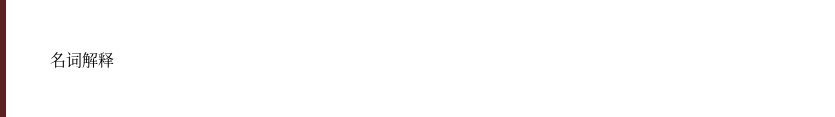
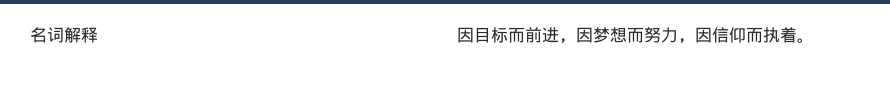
(114, 60) none -> [457,27,814,44] // 因目标而前进，因梦想而努力，因信仰而执着。

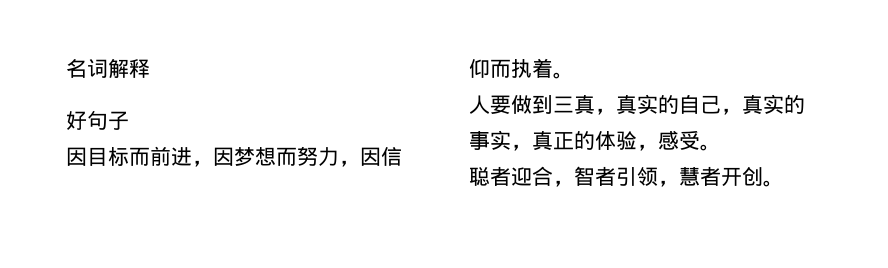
(98, 35) none -> [66,110,129,130] // 好句子
(814, 40) none -> [469,94,805,115] [469,130,721,151] [469,166,784,187] // 人要做到三真，真实的自己，真实的事实，真正的体验，感受。 // 聪者迎合，智者引领，慧者开创。

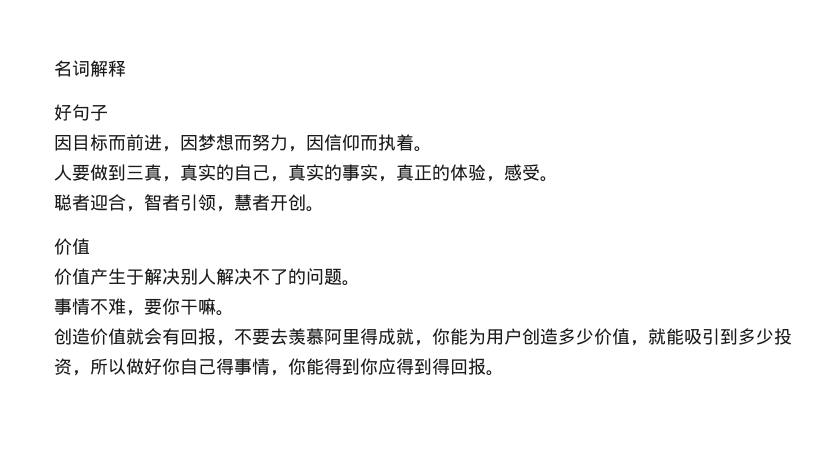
(784, 183) none -> [54,238,90,255] [54,268,360,286] [54,298,234,316] [54,328,792,346] [54,358,504,376] // 价值 // 价值产生于解决别人解决不了的问题。 // 事情不难，要你干嘛。 // 创造价值就会有回报，不要去羡慕阿里得成就，你能为用户创造多少价值，就能吸引到多少投资，所以做好你自己得事情，你能得到你应得到得回报。

